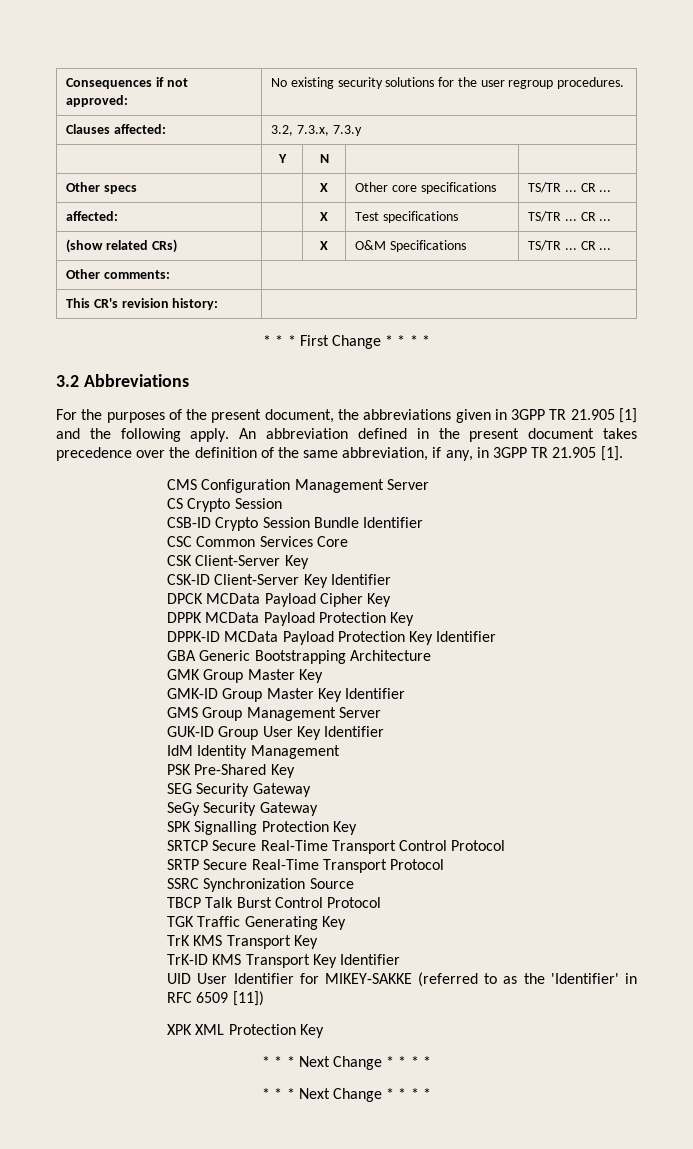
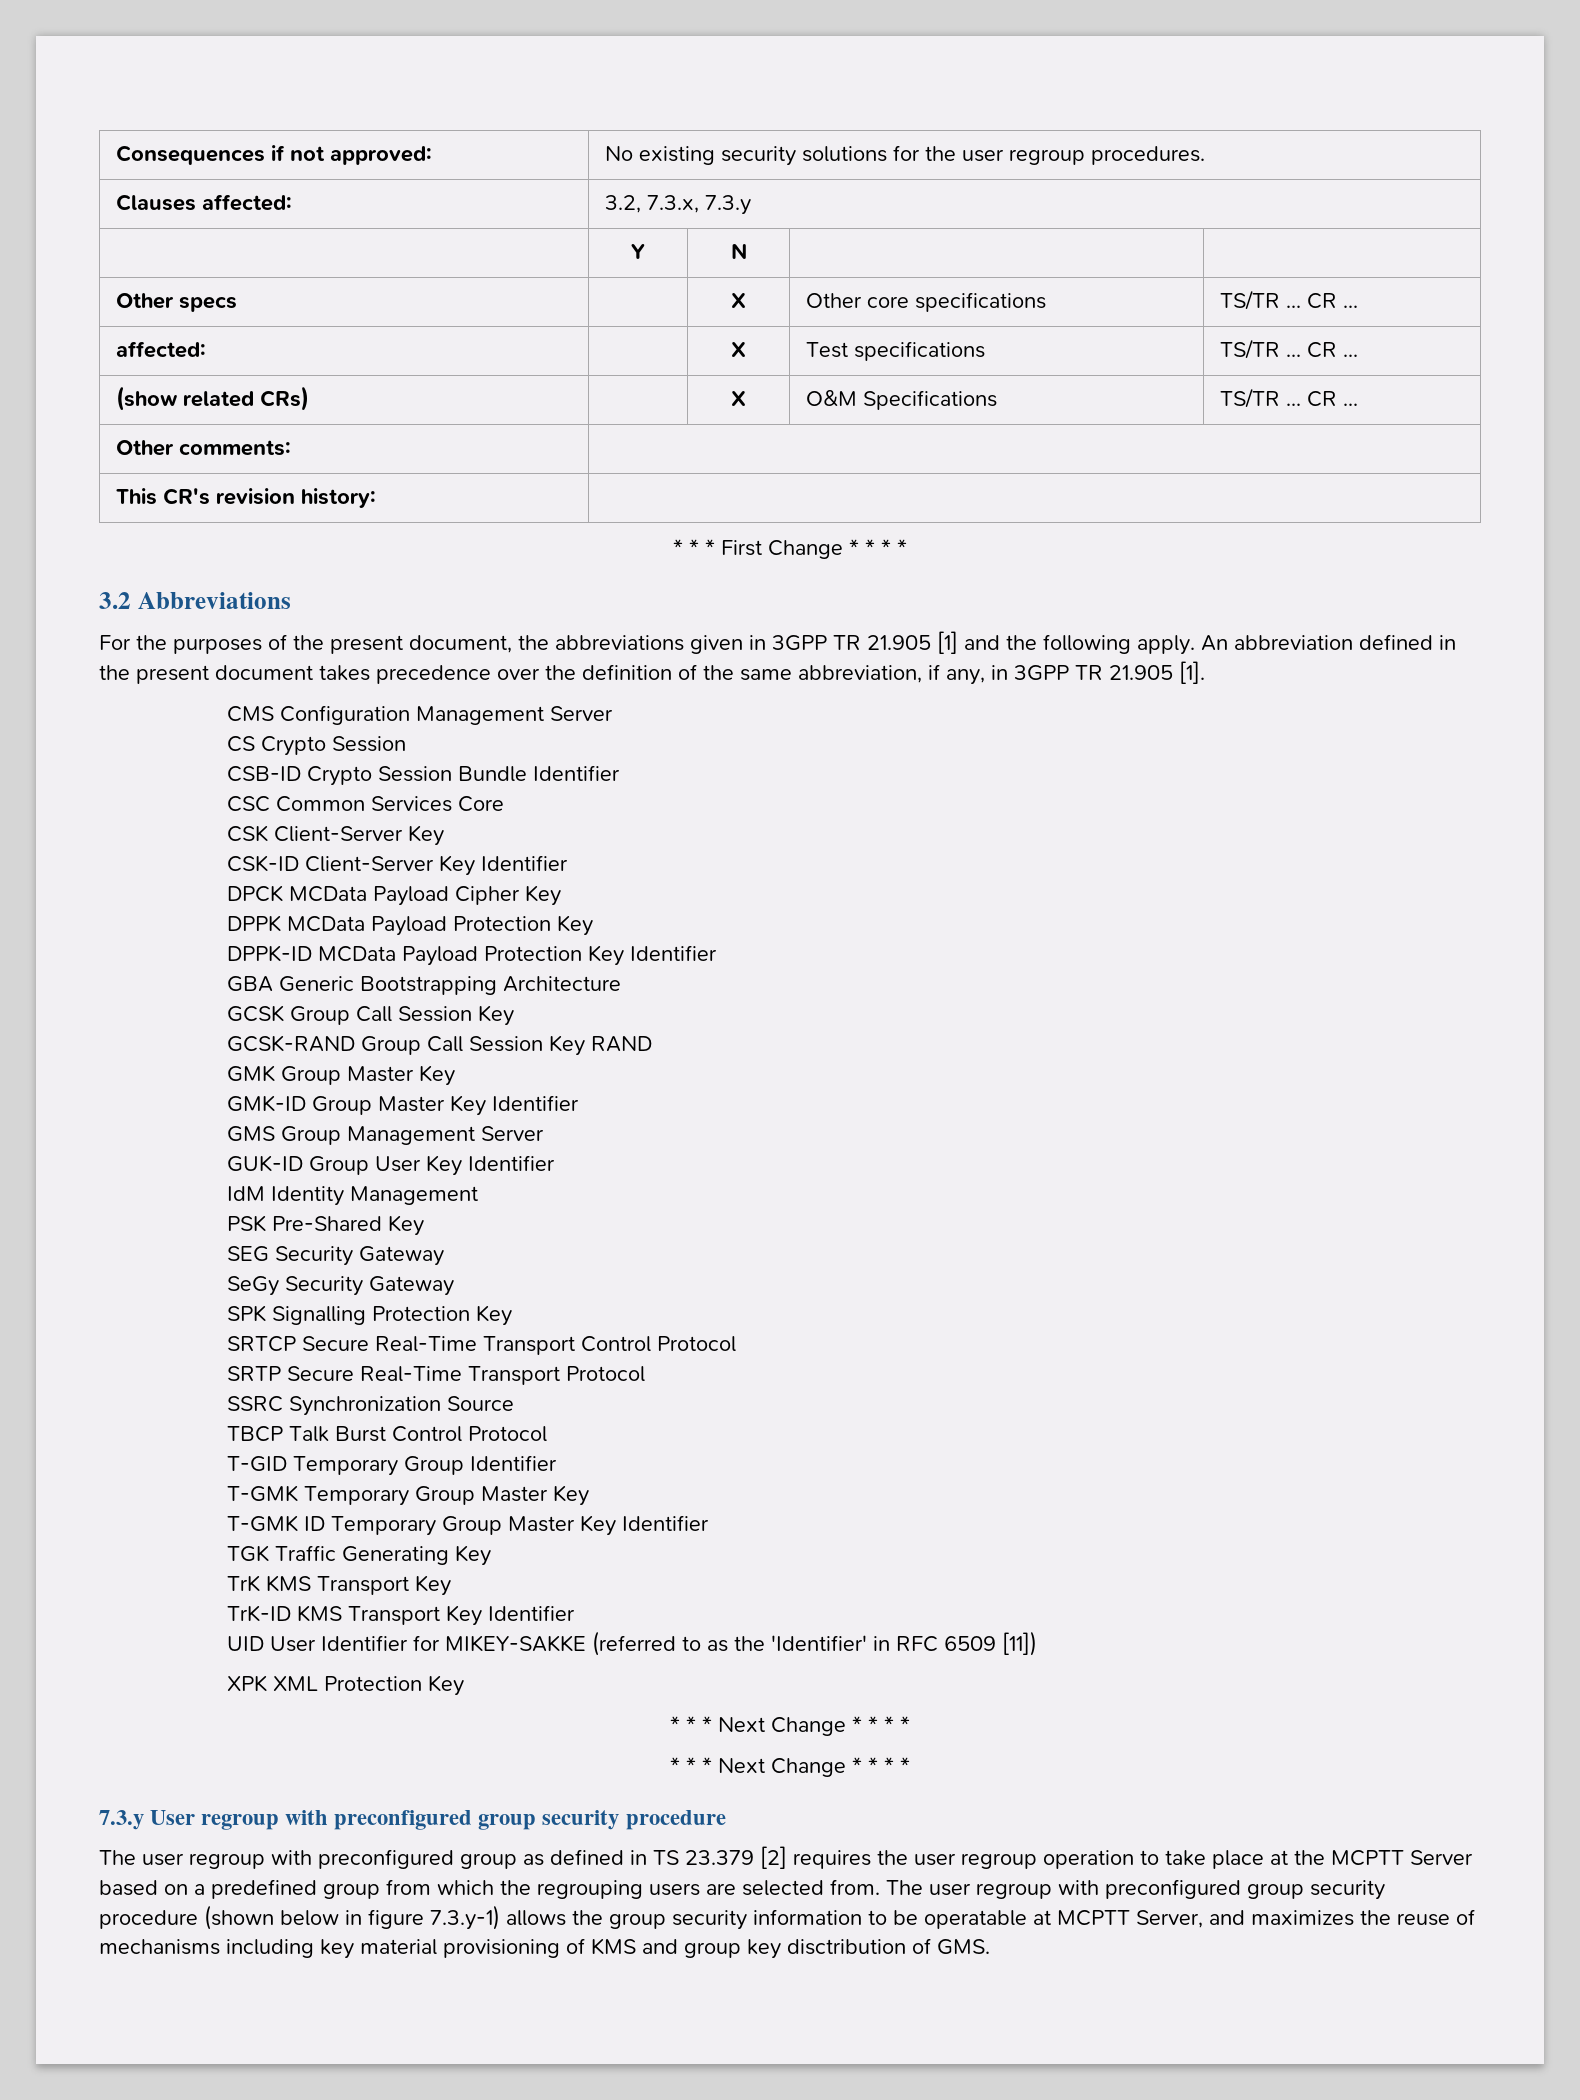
(431, 655) none -> [226,1005,514,1026] [226,1035,652,1056] // GCSK Group Call Session Key // GCSK-RAND Group Call Session Key RAND
(382, 902) none -> [226,1455,557,1476] [226,1485,589,1506] [226,1515,709,1536] // T-GID Temporary Group Identifier // T-GMK Temporary Group Master Key // T-GMK ID Temporary Group Master Key Identifier
(431, 1093) none -> [99,1810,726,1830] [99,1846,1473,1869] [99,1879,1385,1900] [99,1905,1475,1930] [99,1938,990,1959] // 7.3.y User regroup with preconfigured group security procedure // The user regroup with preconfigured group as defined in TS 23.379 [2] requires the user regroup operation to take place at the MCPTT Server based on a predefined group from which the regrouping users are selected from. The user regroup with preconfigured group security procedure (shown below in figure 7.3.y-1) allows the group security information to be operatable at MCPTT Server, and maximizes the reuse of mechanisms including key material provisioning of KMS and group key disctribution of GMS.

